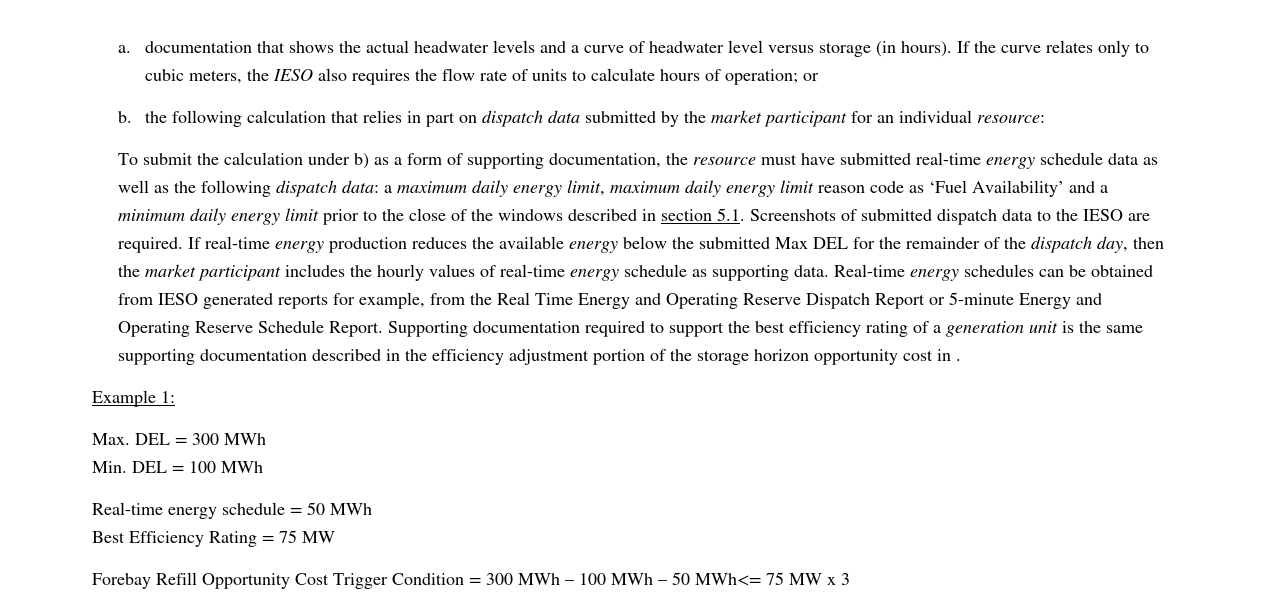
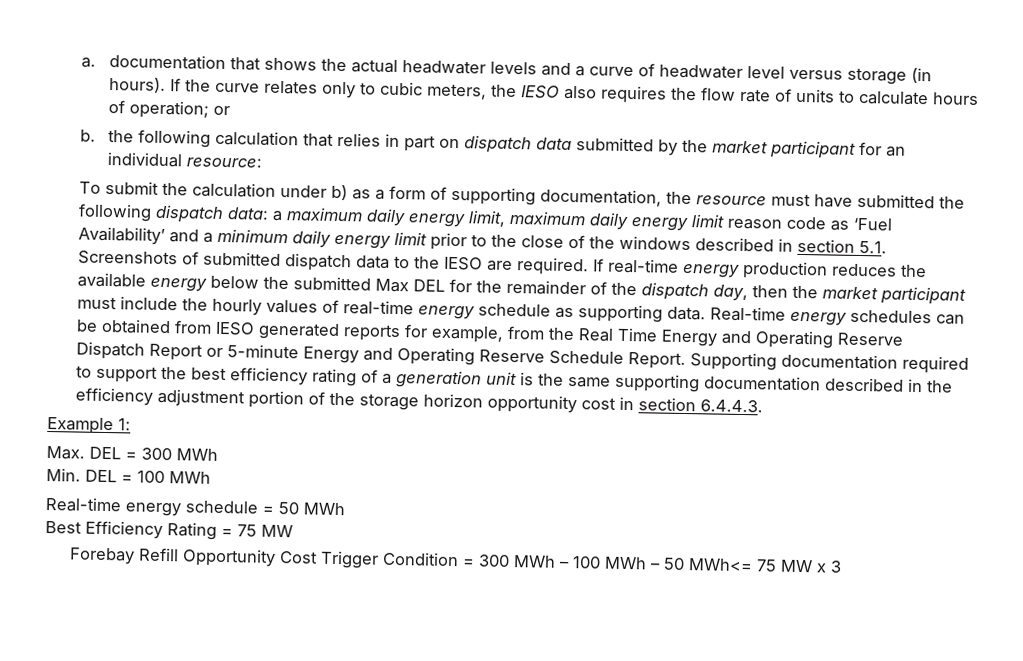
[916,152,1159,169] [118,180,170,193] real-time energy schedule data as well as -> (935, 201) none
[285,264,346,277] includes -> [76,296,178,311] must include
[956,359,962,361] . -> [637,397,763,413] section 6.4.4.3.

